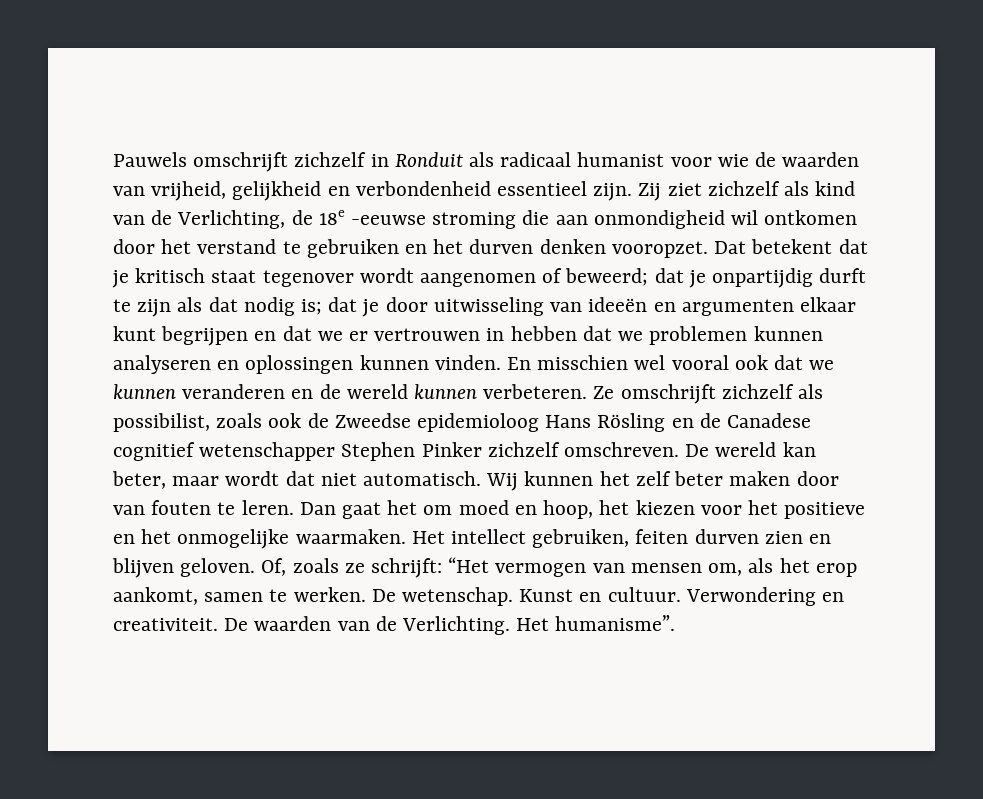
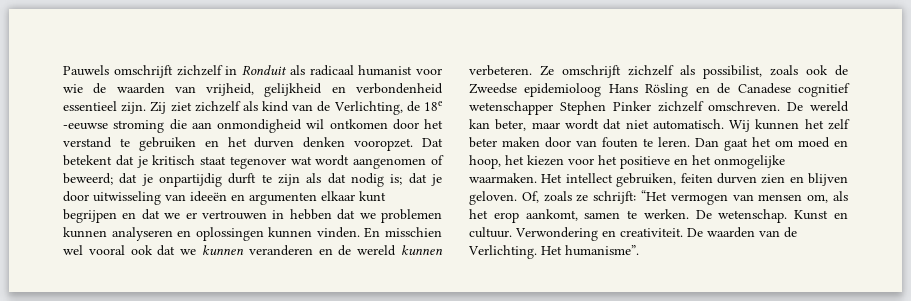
(354, 278) none -> [290,156,312,165] wat

